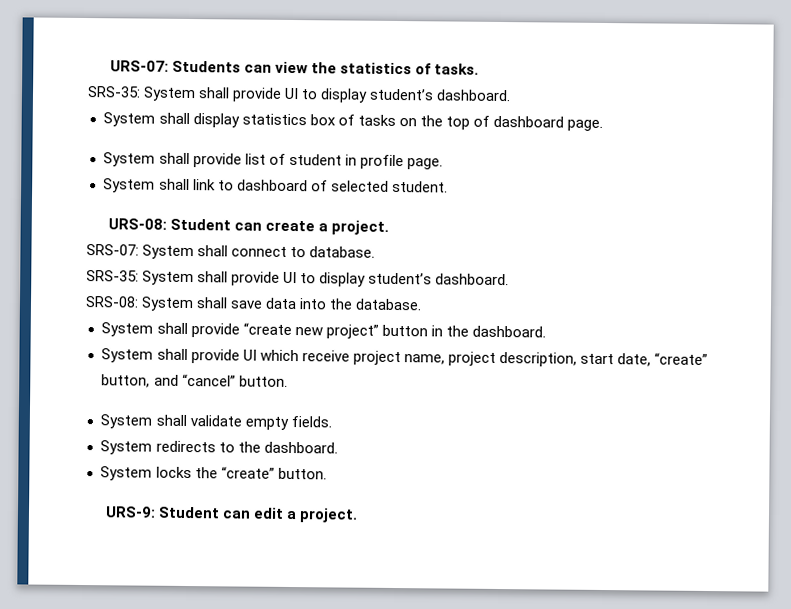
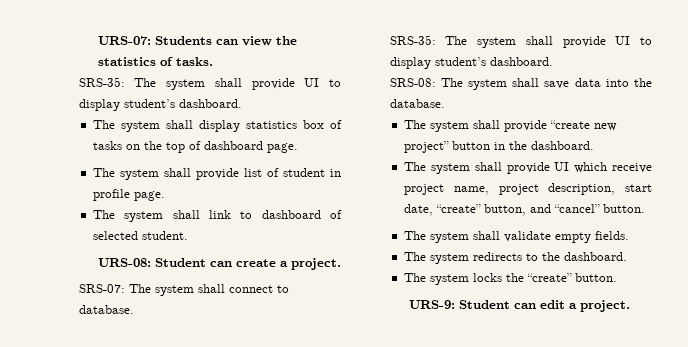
[142,86,512,103] [103,112,156,127] System shall provide UI to display student’s dashboard. // System -> [134,78,341,90] [78,99,242,111] [93,120,161,132] The system shall provide UI to display student’s dashboard. // The system
[103,152,156,167] System -> [93,168,160,180] The system
[103,178,156,193] System -> [93,210,164,222] The system
[141,244,194,260] System -> [128,284,194,296] The system
[141,270,194,286] System -> [445,36,517,48] The system
[140,296,194,312] System -> [440,78,508,90] The system
[101,322,154,337] System -> [404,120,470,132] The system
[101,348,154,363] System -> [404,162,470,174] The system
[100,414,153,429] System -> [404,231,470,243] The system
[100,440,153,455] System -> [404,252,470,264] The system
[100,466,153,481] System -> [404,273,470,285] The system

